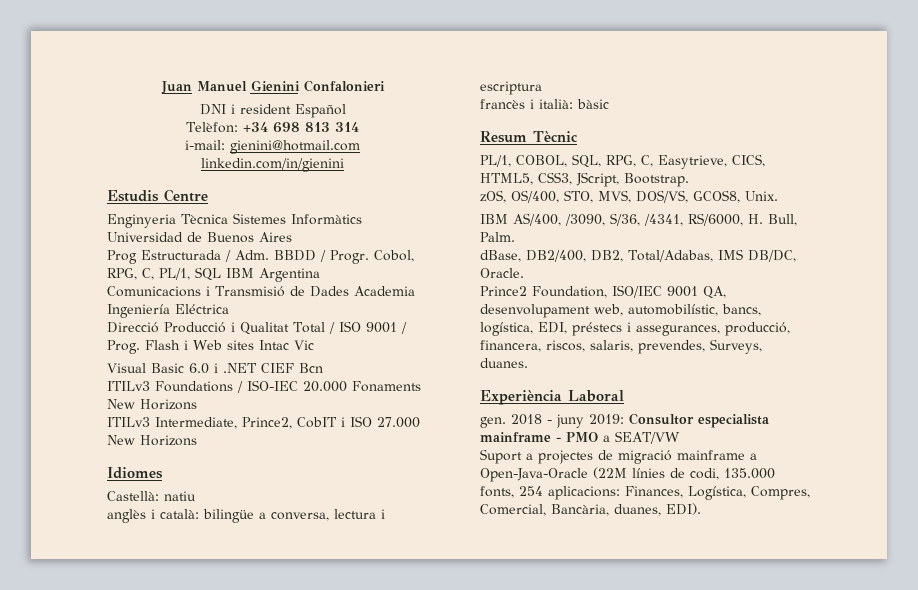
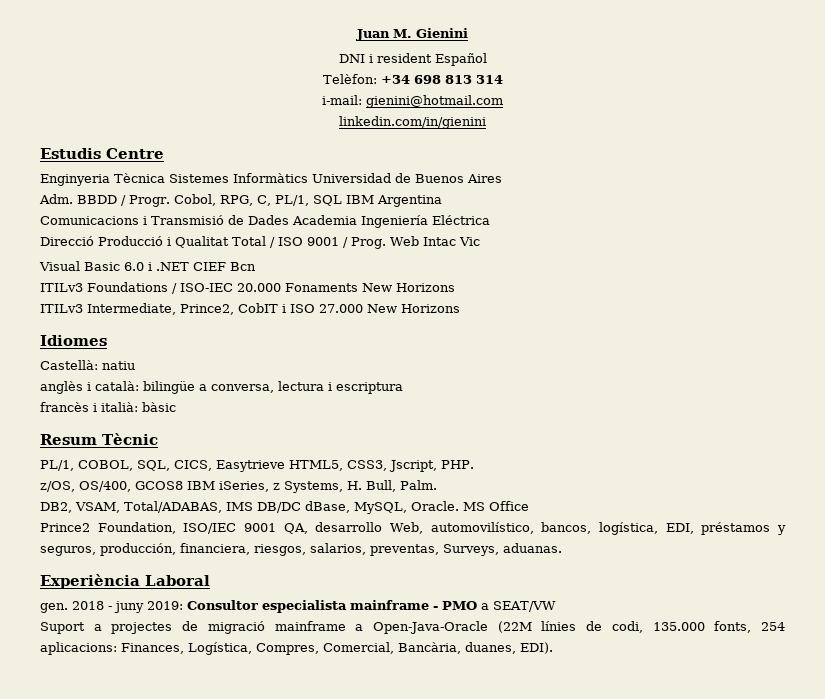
[196,81,247,92] Manuel -> [393,29,412,38] M.
[303,80,385,92] Confalonieri -> (468, 33) none
[107,250,231,264] Prog Estructurada / -> (502, 178) none
[145,340,254,350] Flash i Web sites -> [390,236,419,246] Web
[606,154,765,169] [480,172,689,187] [480,190,778,203] [480,213,797,226] [480,232,515,242] [480,249,796,262] RPG, C, Easytrieve, CICS, HTML5, CSS3, JScript, Bootstrap. // zOS, OS/400, STO, MVS, DOS/VS, GCOS8, Unix. // IBM AS/400, /3090, S/36, /4341, RS/6000, H. Bull, Palm. // dBase, DB2/400, DB2, Total/Adabas, IMS DB/DC, -> [174,460,474,472] [40,480,437,493] [40,501,407,514] CICS, Easytrieve HTML5, CSS3, Jscript, PHP. // z/OS, OS/400, GCOS8 IBM iSeries, z Systems, H. Bull, Palm. // DB2, VSAM, Total/ADABAS, IMS DB/DC dBase, MySQL,
(524, 273) none -> [463,501,529,511] MS Office
[480,304,761,318] [480,322,790,336] [480,339,762,354] [480,358,528,368] desenvolupament web, automobilístic, bancs, logística, EDI, préstecs i assegurances, producció, financera, riscos, salaris, prevendes, Surveys, duanes. -> [315,522,786,535] [40,543,562,556] desarrollo Web, automovilístico, bancos, logística, EDI, préstamos y seguros, producción, financiera, riesgos, salarios, preventas, Surveys, aduanas.

